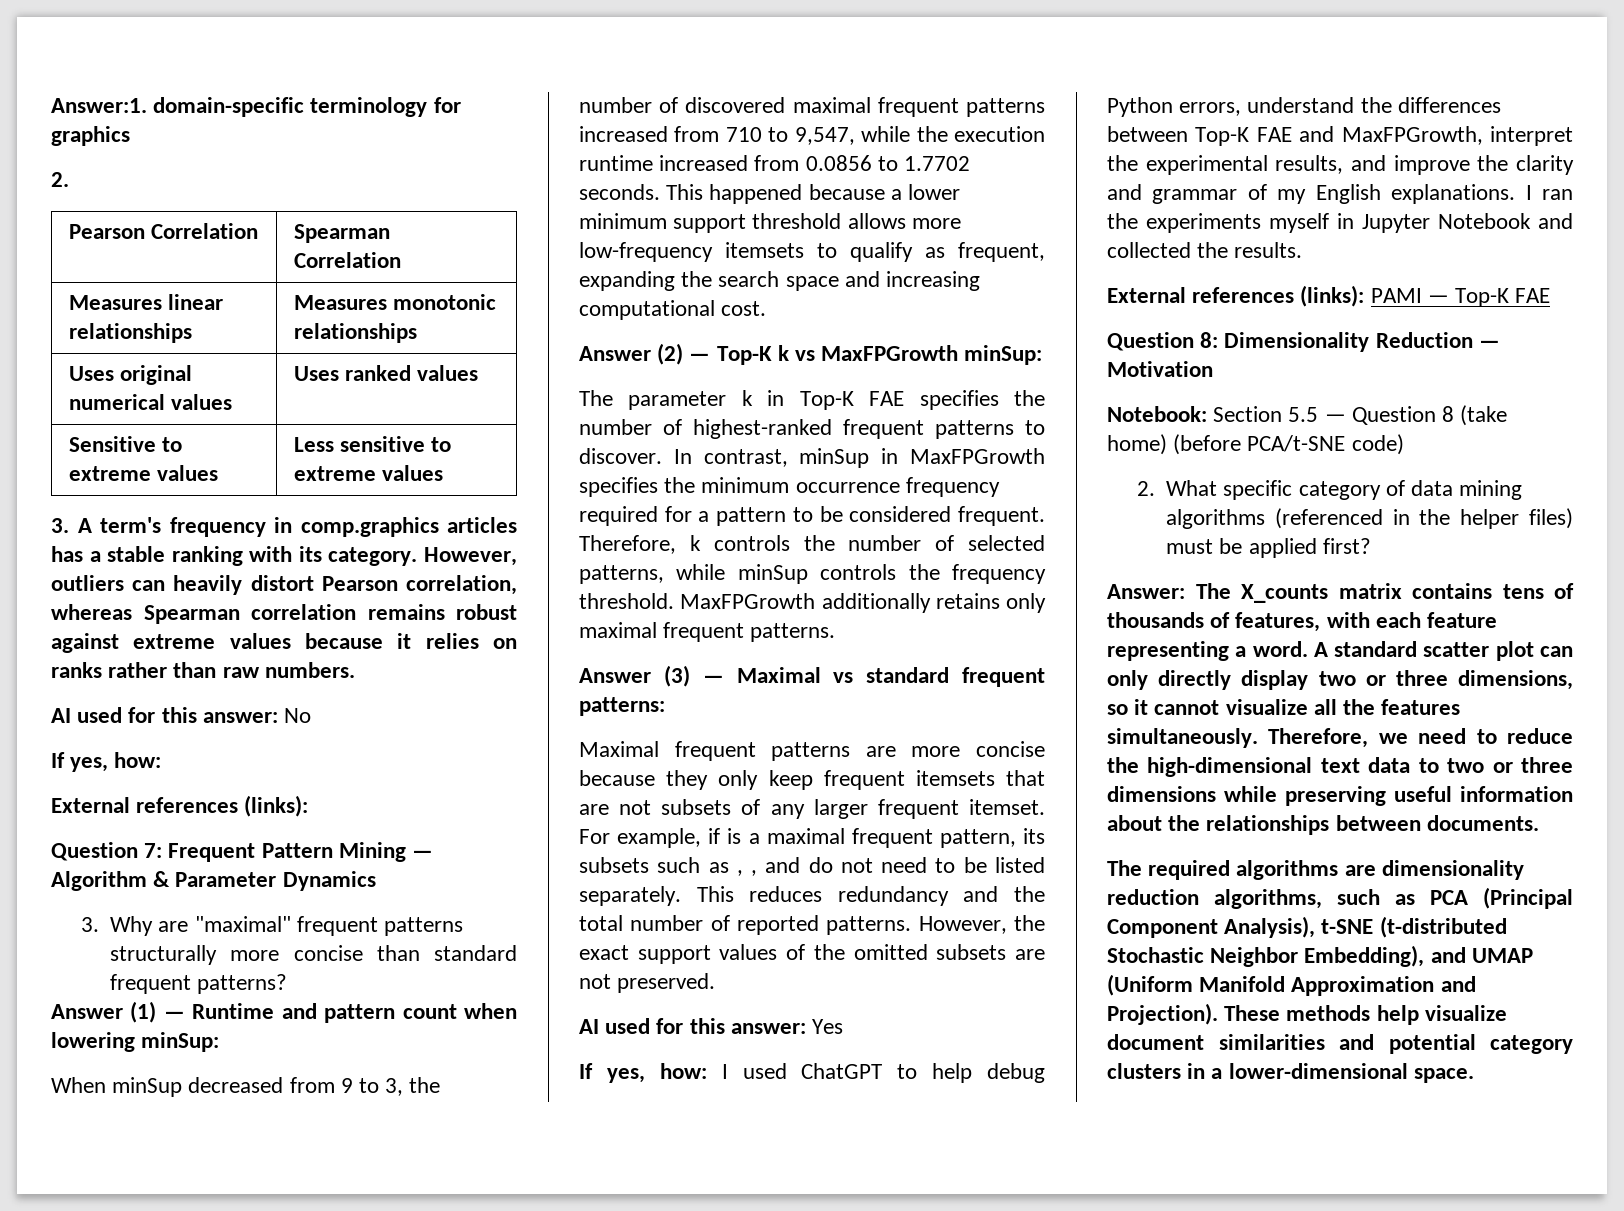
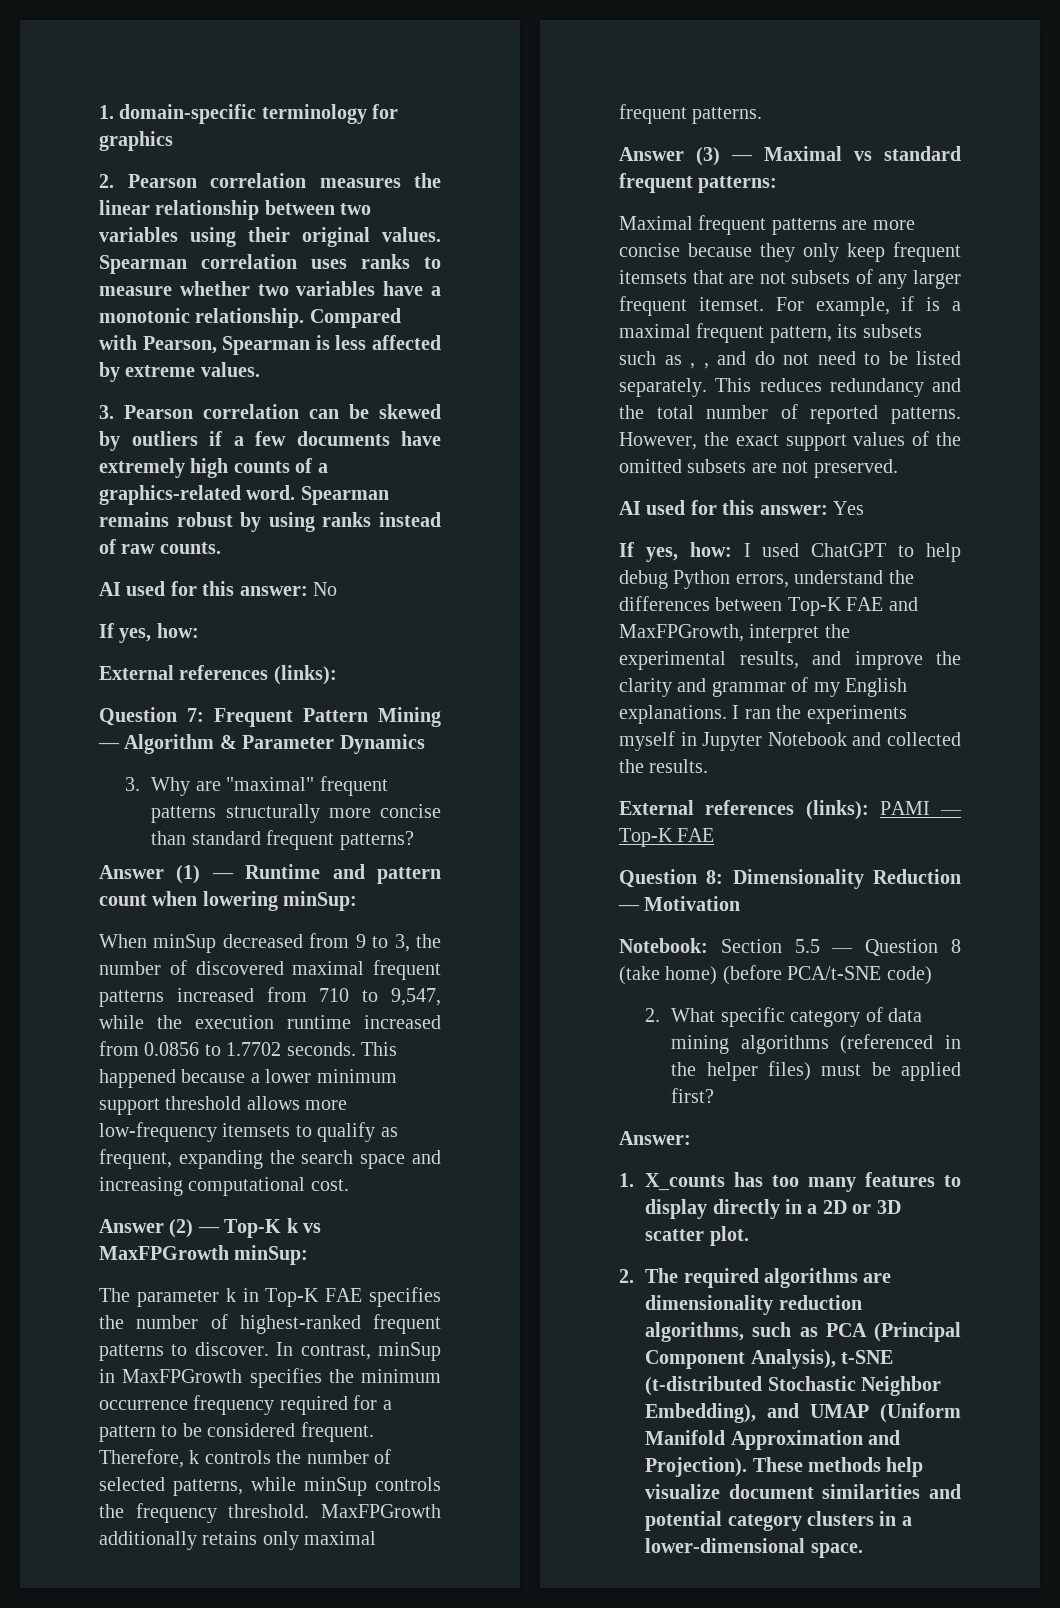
[51,98,147,113] Answer:1. -> [99,105,114,119] 1.
[69,223,259,239] [294,224,391,243] [294,252,402,268] [69,294,224,310] [69,323,193,343] [294,294,497,310] [294,323,418,343] [69,365,193,385] [69,394,233,410] [294,365,479,381] [69,436,183,452] [69,465,219,481] [294,436,452,452] [294,465,444,481] [51,517,517,537] [51,546,517,566] [51,575,517,595] [51,604,517,624] [51,633,517,653] [51,662,355,678] // Pearson Correlation | Spearman Correlation // Measures linear relationships | Measures monotonic relationships // Uses original numerical values | Uses ranked values // Sensitive to extreme values | Less sensitive to extreme values // 3. A term's frequency in comp.graphics articles has a stable ranking with its category. However, outliers can heavily distort Pearson correlation, whereas Spearman correlation remains robust against extreme values because it relies on ranks rather than raw numbers. -> [127,173,441,188] [99,200,372,220] [99,227,441,247] [99,254,441,274] [99,281,442,296] [99,308,401,328] [99,335,441,355] [99,362,260,382] [99,404,441,419] [99,431,441,451] [99,458,328,478] [99,485,389,505] [99,512,441,532] [99,539,221,554] Pearson correlation measures the linear relationship between two variables using their original values. Spearman correlation uses ranks to measure whether two variables have a monotonic relationship. Compared with Pearson, Spearman is less affected by extreme values. // 3. Pearson correlation can be skewed by outliers if a few documents have extremely high counts of a graphics-related word. Spearman remains robust by using ranks instead of raw counts.
[1195,583,1574,603] [1107,612,1498,632] [1107,641,1573,661] [1107,670,1573,690] [1107,699,1461,715] [1107,728,1573,748] [1107,757,1573,777] [1107,786,1573,806] [1107,815,1539,835] The X_counts matrix contains tens of thousands of features, with each feature representing a word. A standard scatter plot can only directly display two or three dimensions, so it cannot visualize all the features simultaneously. Therefore, we need to reduce the high-dimensional text data to two or three dimensions while preserving useful information about the relationships between documents. // -> [619,1172,961,1192] [645,1199,901,1219] [645,1226,749,1246] [619,1269,634,1283] // 1. X_counts has too many features to display directly in a 2D or 3D scatter plot. // 2.

